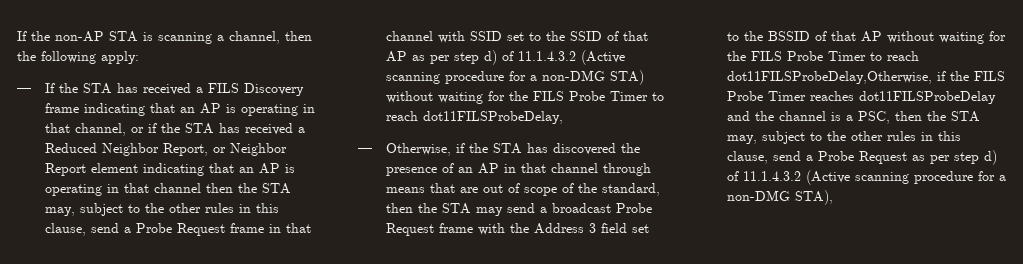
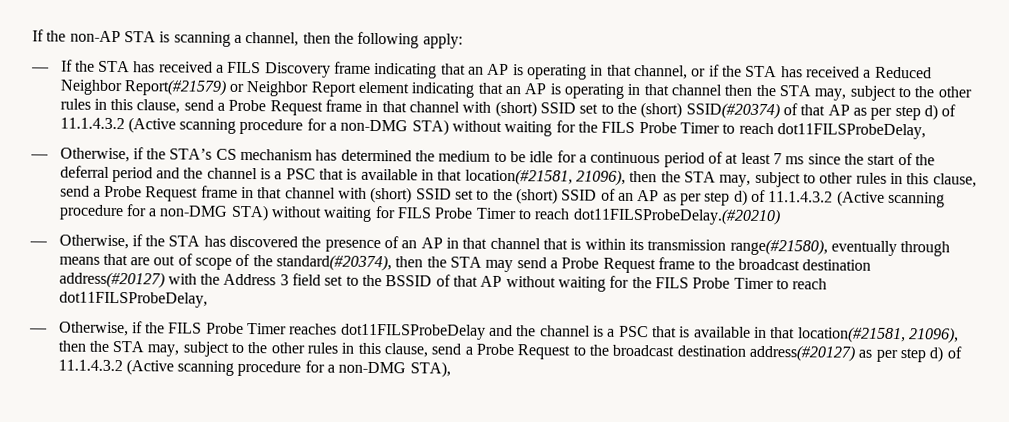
[162,143,208,156] Report, -> [123,79,226,96] Report(#21579)
[469,31,602,41] SSID set to the SSID -> [494,100,780,120] (short) SSID set to the (short) SSID(#20374)
(563, 117) none -> [30,147,935,168] [59,165,977,188] [59,185,945,208] [58,204,781,226] // — Otherwise, if the STA’s CS mechanism has determined the medium to be idle for a continuous period of at least 7 ms since the start of the deferral period and the channel is a PSC that is available in that location(#21581, 21096), then the STA may, subject to other rules in this clause, send a Probe Request frame in that channel with (short) SSID set to the (short) SSID of an AP as per step d) of 11.1.4.3.2 (Active scanning procedure for a non-DMG STA) without waiting for FILS Probe Timer to reach dot11FILSProbeDelay.(#20210)
(598, 168) none -> [542,238,897,257] that is within its transmission range(#21580), eventually
[601,183,660,196] standard, -> [276,254,393,272] standard(#20374),
[551,203,652,213] [385,223,473,236] broadcast Probe Request frame -> [561,257,872,274] [58,271,165,289] Probe Request frame to the broadcast destination address(#20127)
[726,71,932,84] dot11FILSProbeDelay,Otherwise, -> [58,291,208,308] [29,321,129,337] dot11FILSProbeDelay, // — Otherwise,
[857,111,890,124] PSC, -> [618,325,959,344] PSC that is available in that location(#21581, 21096),
(907, 157) none -> [572,344,855,362] to the broadcast destination address(#20127)

